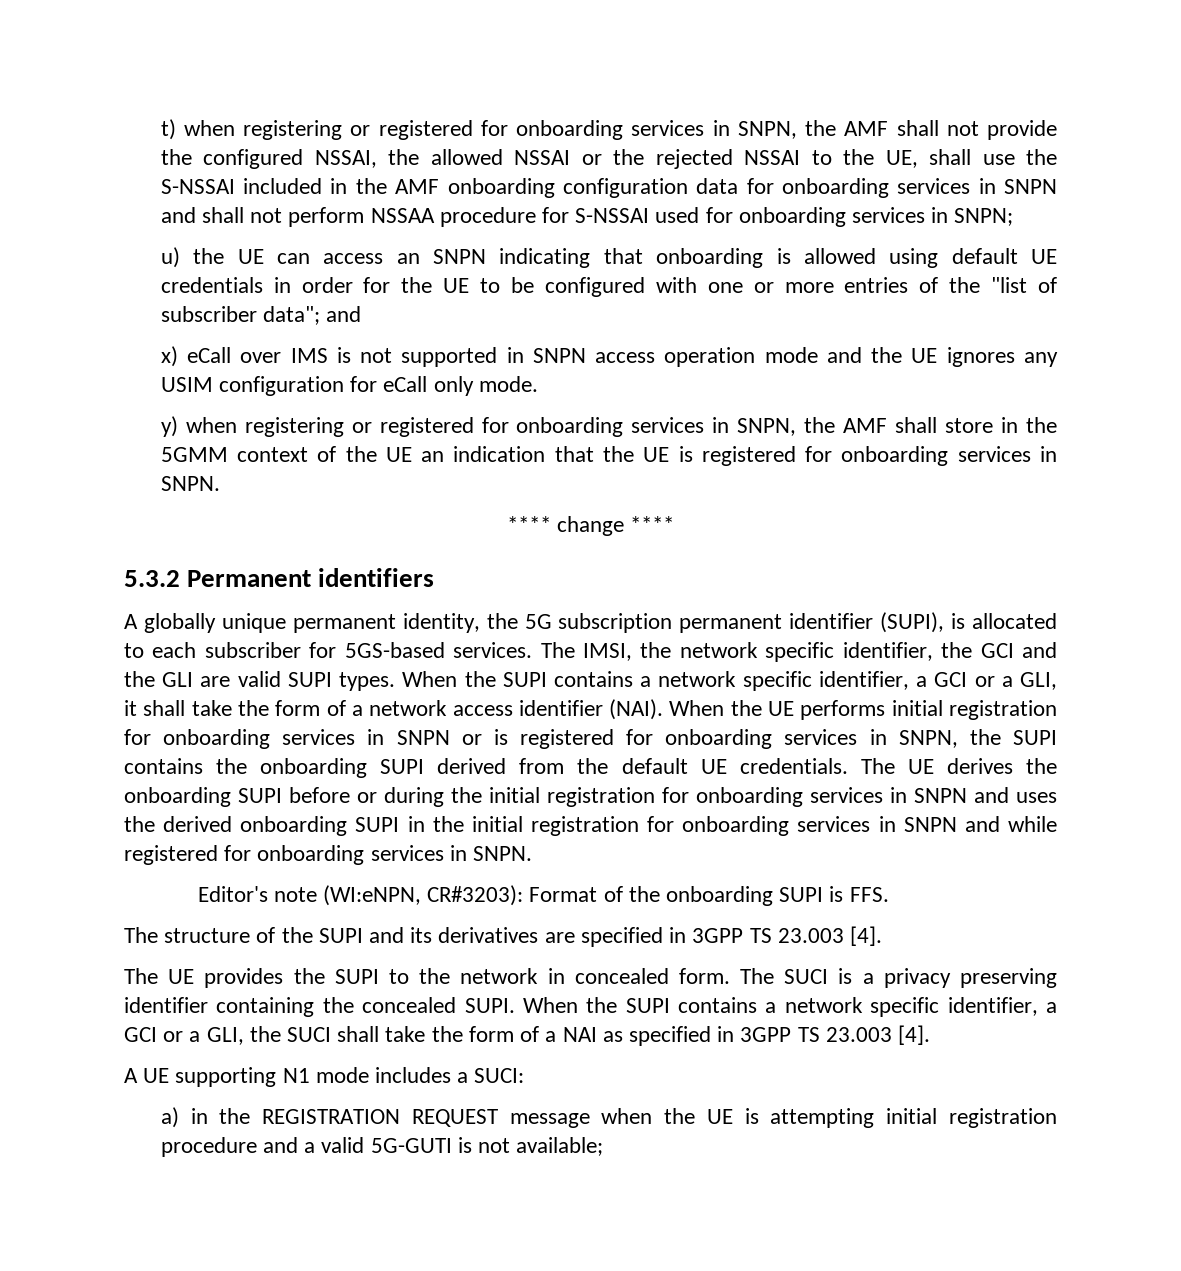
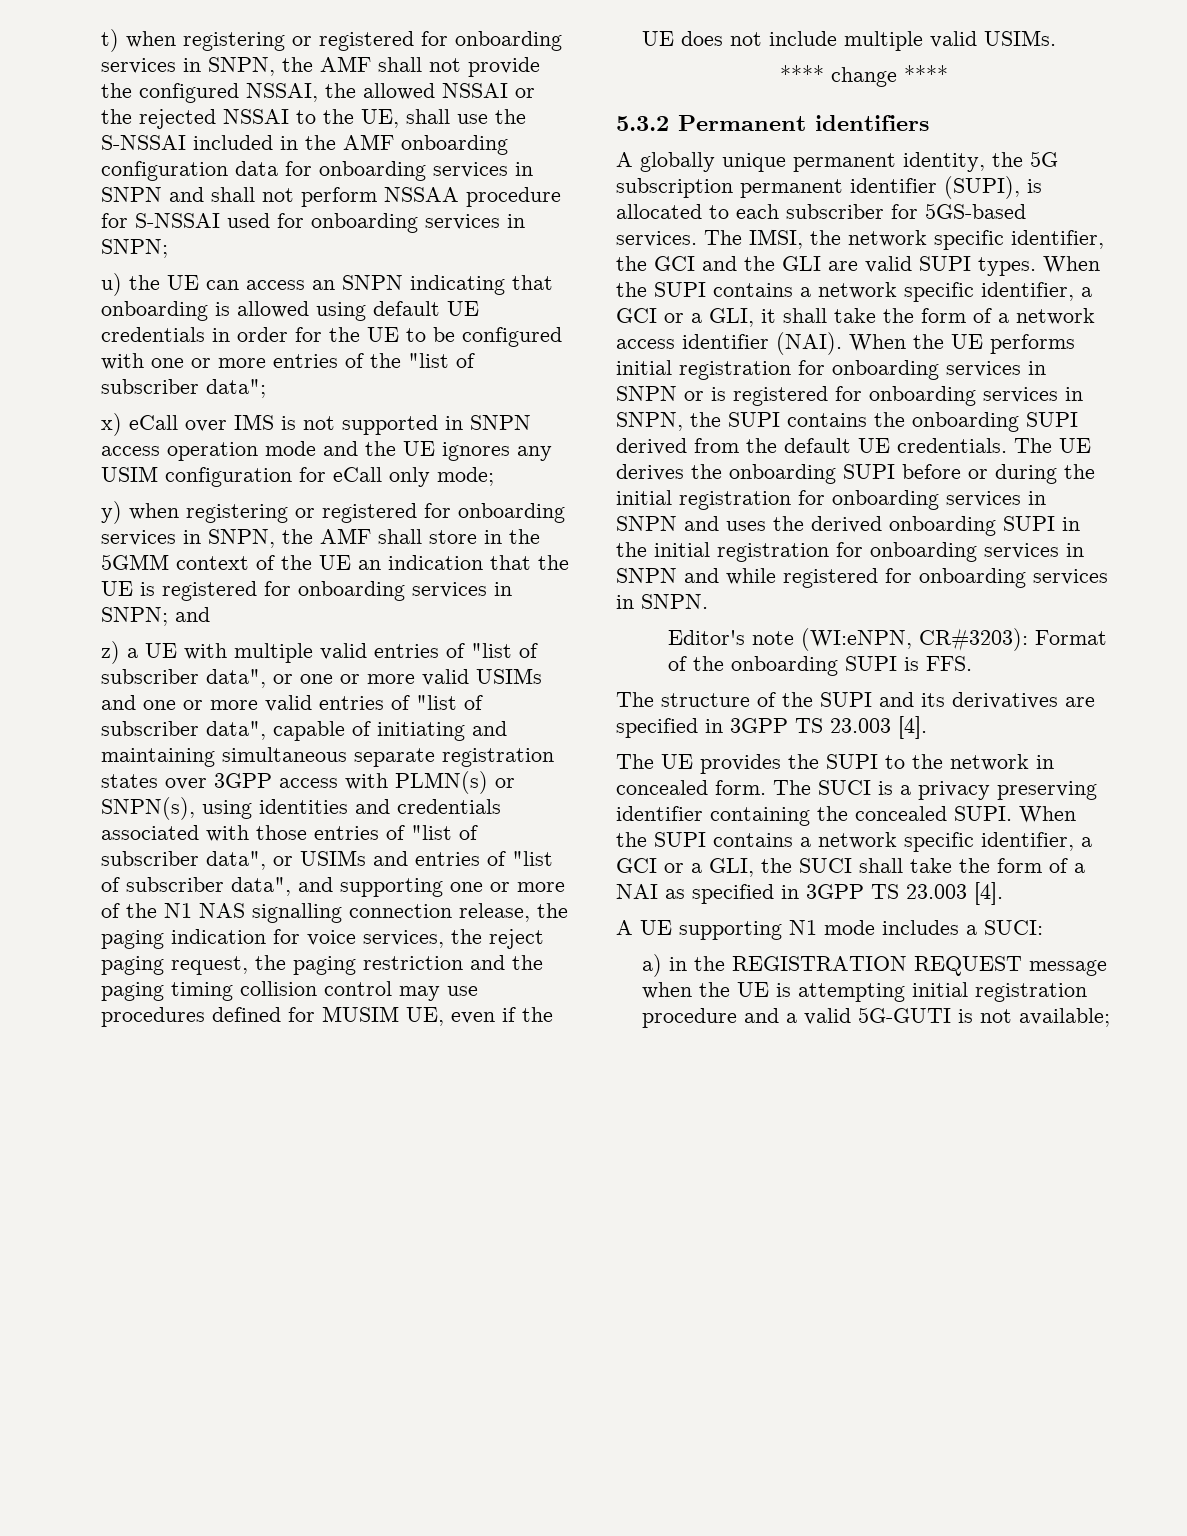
[326,306,362,322] and -> (266, 388) none
[478,376,538,392] mode. -> [436,467,494,486] mode;
[160,476,220,491] SNPN. -> [100,607,210,626] [100,641,538,664] [100,668,542,688] [100,695,483,712] [100,721,507,741] [100,747,554,767] [100,771,515,794] [100,797,501,820] [100,825,478,842] [100,850,553,870] [100,877,565,897] [100,903,568,923] [100,929,544,949] [100,955,543,975] [100,981,478,1001] [100,1006,553,1027] [641,30,1056,51] SNPN; and // z) a UE with multiple valid entries of "list of subscriber data", or one or more valid USIMs and one or more valid entries of "list of subscriber data", capable of initiating and maintaining simultaneous separate registration states over 3GPP access with PLMN(s) or SNPN(s), using identities and credentials associated with those entries of "list of subscriber data", or USIMs and entries of "list of subscriber data", and supporting one or more of the N1 NAS signalling connection release, the paging indication for voice services, the reject paging request, the paging restriction and the paging timing collision control may use procedures defined for MUSIM UE, even if the UE does not include multiple valid USIMs.

